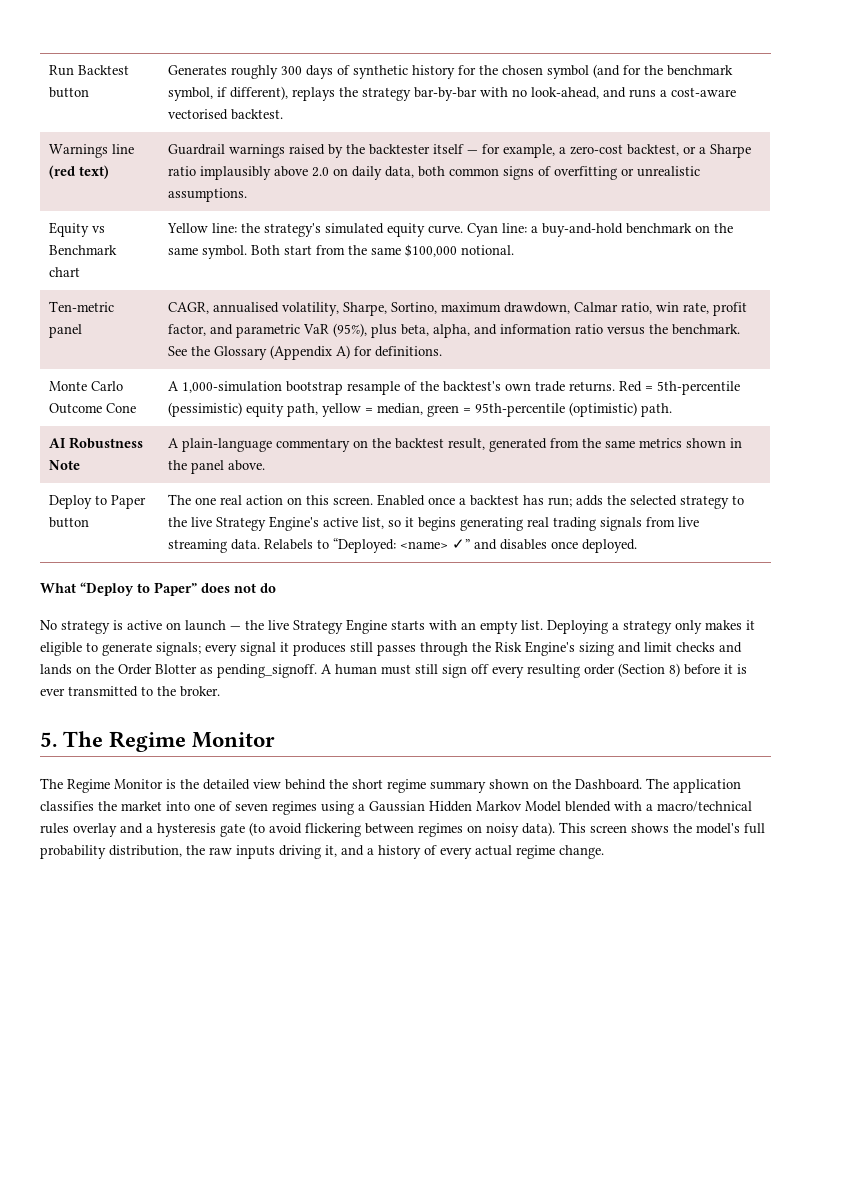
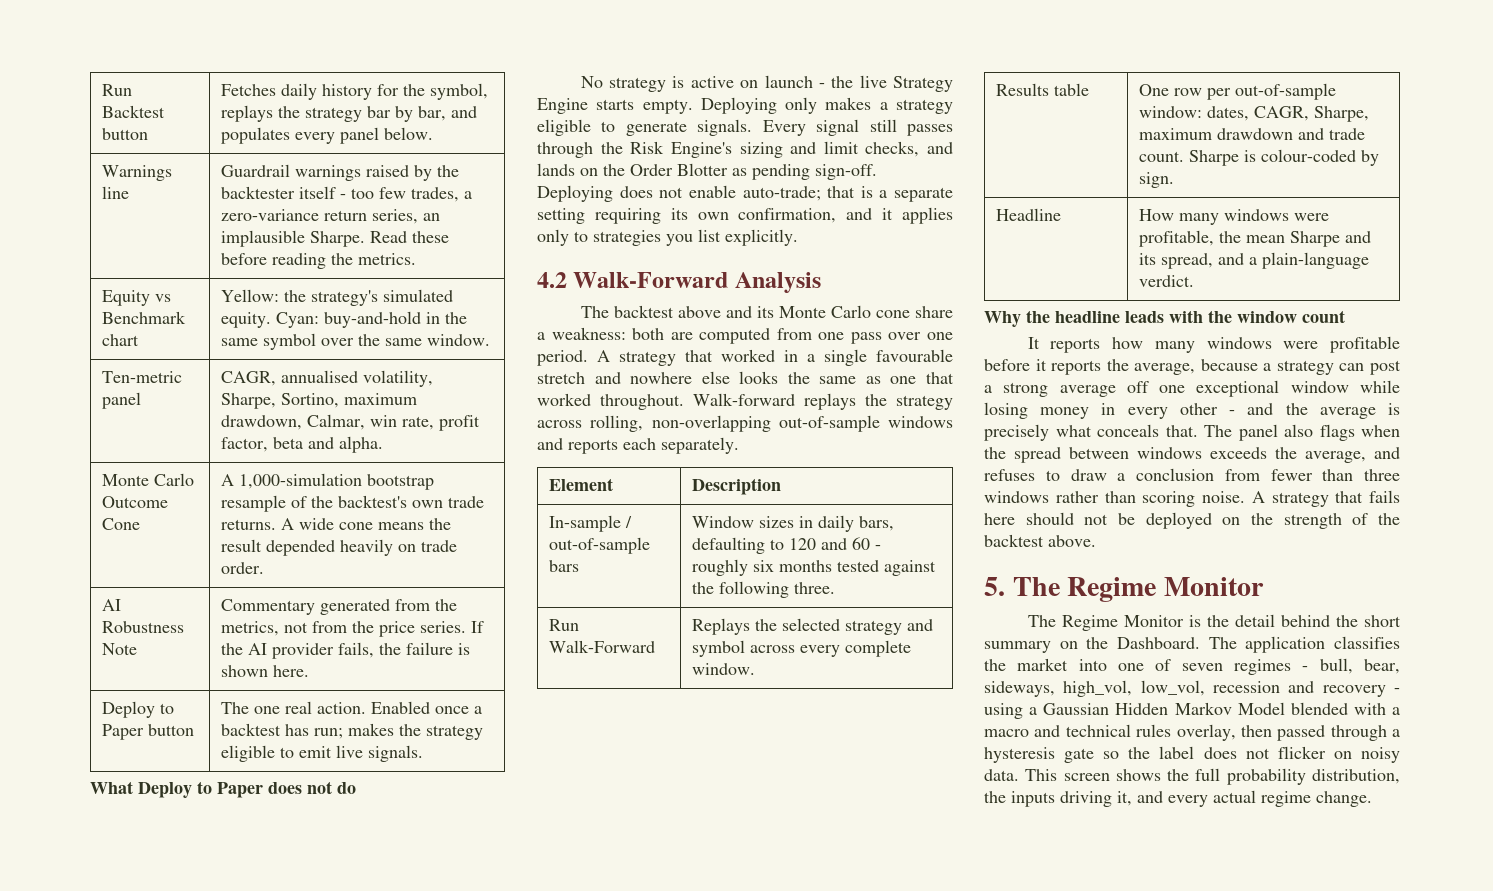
[168,64,734,79] [168,86,737,101] [168,109,284,120] Generates roughly 300 days of synthetic history for the chosen symbol (and for the benchmark symbol, if different), replays the strategy bar-by-bar with no look-ahead, and runs a cost-aware vectorised backtest. -> [221,83,489,100] [221,105,478,122] [221,127,434,144] Fetches daily history for the symbol, replays the strategy bar by bar, and populates every panel below.
[49,165,110,179] (red text) -> (130, 192) none
[467,144,752,158] [168,166,701,180] [168,188,248,202] — for example, a zero-cost backtest, or a Sharpe ratio implausibly above 2.0 on daily data, both common signs of overfitting or unrealistic assumptions. -> [340,187,473,202] [221,209,441,224] [221,230,450,247] [221,253,417,269] - too few trades, a zero-variance return series, an implausible Sharpe. Read these before reading the metrics.
[167,223,238,233] Yellow line: -> [221,289,280,302] Yellow:
[387,223,734,237] [168,244,515,259] equity curve. Cyan line: a buy-and-hold benchmark on the same symbol. Both start from the same $100,000 notional. -> [221,311,468,328] [221,333,491,350] equity. Cyan: buy-and-hold in the same symbol over the same window.
[574,302,653,314] Calmar ratio, -> [307,414,366,430] Calmar,
[210,323,741,338] [168,345,443,360] and parametric VaR (95%), plus beta, alpha, and information ratio versus the benchmark. See the Glossary (Appendix A) for definitions. -> [273,436,384,453] beta and alpha.
[619,381,741,395] [168,402,673,417] [49,437,144,449] [49,460,81,470] [168,438,743,452] [168,460,266,474] Red = 5th-percentile (pessimistic) equity path, yellow = median, green = 95th-percentile (optimistic) path. // AI Robustness Note | A plain-language commentary on the backtest result, generated from the same metrics shown in the panel above. -> [281,518,452,530] [221,539,458,556] [221,562,265,574] [102,599,122,611] [102,621,185,633] [102,643,138,655] [221,599,458,615] [221,621,485,637] [221,642,471,659] [221,665,310,677] A wide cone means the result depended heavily on trade order. // AI Robustness Note | Commentary generated from the metrics, not from the price series. If the AI provider fails, the failure is shown here.
[246,495,374,505] action on this screen. -> [317,702,367,714] action.
[576,495,745,509] [168,516,700,531] [168,538,638,553] [40,582,197,596] adds the selected strategy to the live Strategy Engine's active list, so it begins generating real trading signals from live streaming data. Relabels to “Deployed: <name> ✓” and disables once deployed. // What “Deploy to Paper” -> [348,723,484,740] [221,745,424,762] [90,781,263,798] makes the strategy eligible to emit live signals. // What Deploy to Paper
[230,626,241,630] — -> [818,83,825,88] -
[429,620,755,634] [40,642,346,656] with an empty list. Deploying a strategy only makes it eligible to generate signals; every signal it produces -> [642,97,953,114] [537,119,860,136] empty. Deploying only makes a strategy eligible to generate signals. Every signal
[676,642,715,652] checks -> [865,141,920,157] checks,
[217,663,747,678] [40,686,220,697] pending_signoff. A human must still sign off every resulting order (Section 8) before it is ever transmitted to the broker. -> [752,164,877,180] [537,185,953,202] [537,207,953,224] [537,229,798,246] [537,272,821,293] [580,305,953,318] [537,327,953,344] [537,349,953,366] [537,371,954,384] [537,393,953,410] [537,415,953,432] [537,437,739,454] [549,478,614,491] [692,478,782,495] [549,515,633,532] [549,537,651,554] [549,560,580,572] [692,515,895,532] [692,537,882,554] [692,559,937,576] [692,581,836,598] [549,619,580,631] [549,640,656,653] [692,618,934,635] [692,640,912,657] [692,663,756,675] [996,83,1090,96] [1139,83,1337,100] [1139,106,1370,122] [1139,128,1366,140] [1139,149,1380,166] [1139,172,1175,188] [996,208,1062,221] [1139,209,1330,225] [1139,230,1372,247] [1139,252,1370,269] [1139,275,1195,287] [984,310,1345,327] [1027,336,1400,353] [984,359,1401,375] [984,380,1400,397] [984,402,1400,419] [984,424,1400,441] [984,447,1400,463] [984,468,1400,481] [984,490,1400,507] [984,512,1400,529] [984,534,1096,547] pending sign-off. Deploying does not enable auto-trade; that is a separate setting requiring its own confirmation, and it applies only to strategies you list explicitly. // 4.2 Walk-Forward Analysis // The backtest above and its Monte Carlo cone share a weakness: both are computed from one pass over one period. A strategy that worked in a single favourable stretch and nowhere else looks the same as one that worked throughout. Walk-forward replays the strategy across rolling, non-overlapping out-of-sample windows and reports each separately. // Element | Description // In-sample / out-of-sample bars | Window sizes in daily bars, defaulting to 120 and 60 - roughly six months tested against the following three. // Run Walk-Forward | Replays the selected strategy and symbol across every complete window. // Results table | One row per out-of-sample window: dates, CAGR, Sharpe, maximum drawdown and trade count. Sharpe is colour-coded by sign. // Headline | How many windows were profitable, the mean Sharpe and its spread, and a plain-language verdict. // Why the headline leads with the window count // It reports how many windows were profitable before it reports the average, because a strategy can post a strong average off one exceptional window while losing money in every other - and the average is precisely what conceals that. The panel also flags when the spread between windows exceeds the average, and refuses to draw a conclusion from fewer than three windows rather than scoring noise. A strategy that fails here should not be deployed on the strength of the backtest above.
[203,779,281,790] detailed view -> [1234,614,1275,627] detail
[387,779,529,793] regime summary shown -> [984,641,1051,653] summary
(317, 808) none -> [1302,658,1400,674] [984,680,1400,697] - bull, bear, sideways, high_vol, low_vol, recession and recovery -
[657,801,752,812] [40,822,463,837] macro/technical rules overlay and a hysteresis gate (to avoid flickering between regimes -> [984,724,1400,741] [984,746,1326,763] macro and technical rules overlay, then passed through a hysteresis gate so the label does not flicker
[522,822,555,836] data). -> [984,769,1019,781] data.
[696,823,740,834] model's -> (1190, 775) none
[209,847,232,855] raw -> (1006, 797) none
[367,845,437,859] a history of -> (1163, 797) none

